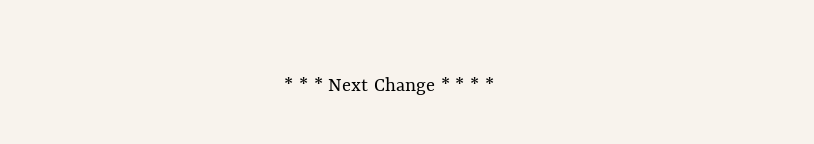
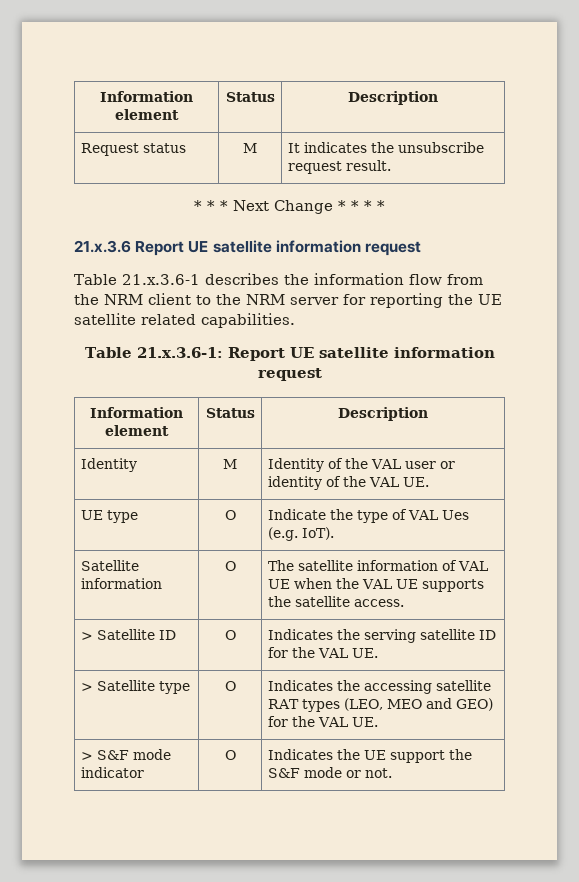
(284, 84) none -> [100,91,193,102] [115,109,179,120] [225,92,275,102] [348,91,438,105] [80,143,186,156] [243,143,257,153] [287,142,484,153] [287,160,391,174] Information element | Status | Description // Request status | M | It indicates the unsubscribe request result. //
(494, 84) none -> [74,240,421,256] [74,273,483,285] [74,293,502,308] [74,313,295,328] [84,347,495,361] [257,368,322,381] [90,407,183,418] [105,425,169,436] [205,408,255,418] [338,407,428,421] [80,458,137,472] [223,459,237,469] [267,458,455,472] [267,476,429,490] [80,510,138,523] [224,510,236,520] [267,509,469,523] [267,527,334,541] [80,560,139,571] [80,578,162,589] [224,561,236,571] [267,560,488,571] [267,578,484,592] [267,596,404,607] [80,629,176,640] [224,630,236,640] [267,629,496,643] [267,647,378,658] [80,680,190,694] [224,681,236,691] [267,680,491,694] [267,698,493,712] [267,716,378,727] [80,749,171,760] [80,767,144,778] [224,750,236,760] [267,749,472,763] [267,767,392,778] // 21.x.3.6 Report UE satellite information request // Table 21.x.3.6-1 describes the information flow from the NRM client to the NRM server for reporting the UE satellite related capabilities. // Table 21.x.3.6-1: Report UE satellite information request // Information element | Status | Description // Identity | M | Identity of the VAL user or identity of the VAL UE. // UE type | O | Indicate the type of VAL Ues (e.g. IoT). // Satellite information | O | The satellite information of VAL UE when the VAL UE supports the satellite access. // > Satellite ID | O | Indicates the serving satellite ID for the VAL UE. // > Satellite type | O | Indicates the accessing satellite RAT types (LEO, MEO and GEO) for the VAL UE. // > S&F mode indicator | O | Indicates the UE support the S&F mode or not.

